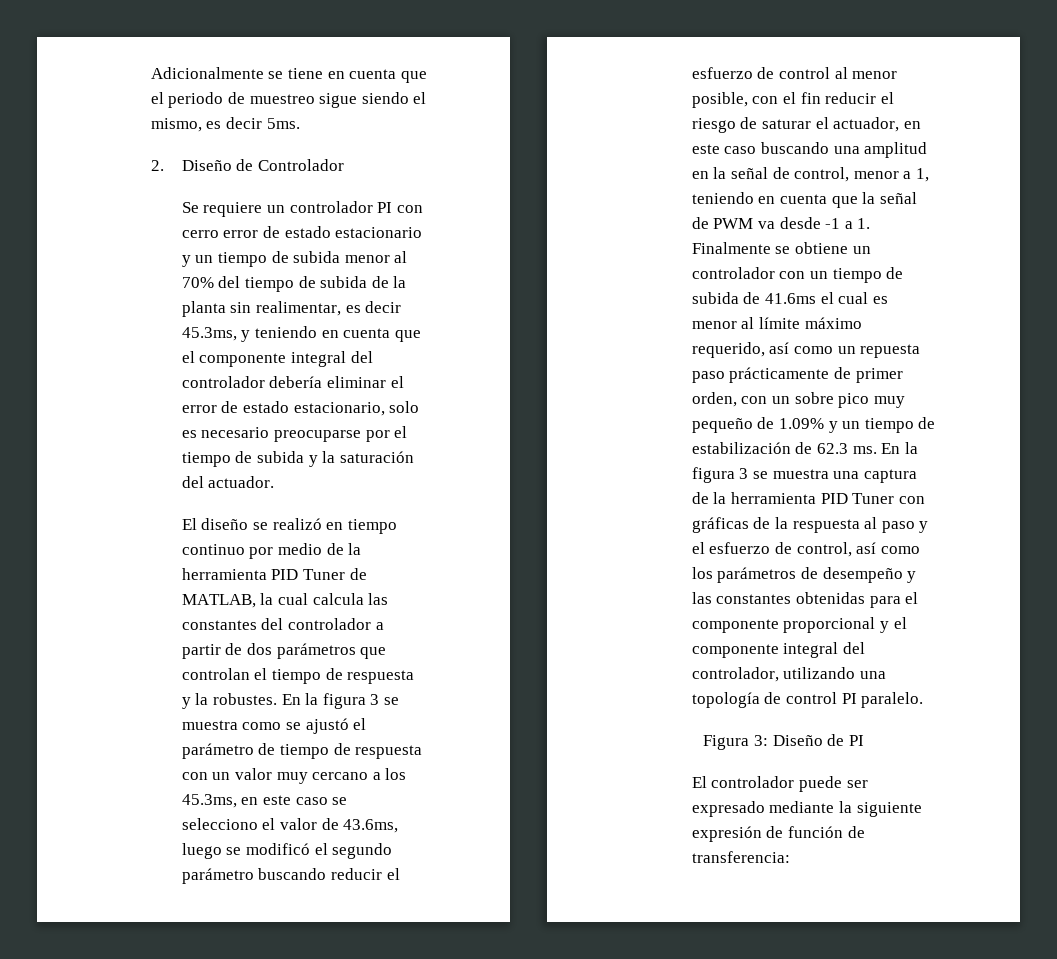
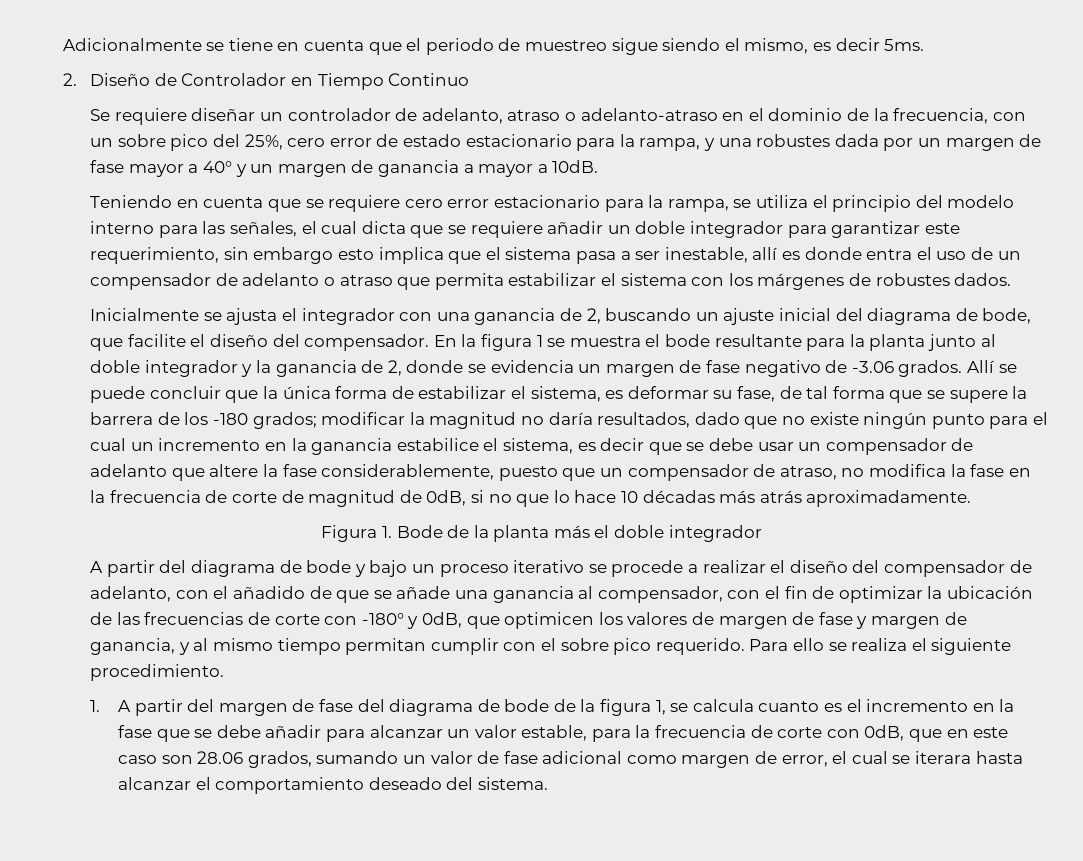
(344, 165) none -> [291,73,470,90] en Tiempo Continuo
[266,201,423,213] [181,226,423,238] [181,251,408,267] [181,276,407,292] [181,301,402,317] [181,326,421,342] [181,351,373,367] [181,376,404,388] [181,401,420,416] [181,426,408,442] [181,451,414,467] [181,476,275,488] [181,518,397,534] [181,543,362,559] [181,568,367,580] [181,593,389,608] [181,618,384,630] [181,643,387,659] [181,668,415,684] [181,693,399,709] [181,718,367,734] [181,743,423,759] [181,768,407,784] [181,794,348,808] [181,818,399,833] [181,843,393,859] [181,868,400,884] [691,67,898,79] [691,92,894,108] [691,117,921,133] [691,142,928,158] [691,167,929,182] [691,192,917,208] [691,217,871,229] [691,242,871,254] [691,267,904,283] [691,292,888,304] [691,317,862,329] [691,342,921,358] [691,367,903,383] [691,392,905,408] [691,417,936,433] [691,442,918,454] [691,467,917,483] [691,492,925,504] [691,517,929,533] [691,542,920,557] [691,567,917,583] [691,592,919,608] [691,617,907,633] [691,642,865,658] [691,667,886,682] [691,692,924,708] [703,734,864,750] [691,776,868,792] [691,801,922,817] [691,826,865,842] [691,851,790,863] un controlador PI con cerro error de estado estacionario y un tiempo de subida menor al 70% del tiempo de subida de la planta sin realimentar, es decir 45.3ms, y teniendo en cuenta que el componente integral del controlador debería eliminar el error de estado estacionario, solo es necesario preocuparse por el tiempo de subida y la saturación del actuador. // El diseño se realizó en tiempo continuo por medio de la herramienta PID Tuner de MATLAB, la cual calcula las constantes del controlador a partir de dos parámetros que controlan el tiempo de respuesta y la robustes. En la figura 3 se muestra como se ajustó el parámetro de tiempo de respuesta con un valor muy cercano a los 45.3ms, en este caso se selecciono el valor de 43.6ms, luego se modificó el segundo parámetro buscando reducir el esfuerzo de control al menor posible, con el fin reducir el riesgo de saturar el actuador, en este caso buscando una amplitud en la señal de control, menor a 1, teniendo en cuenta que la señal de PWM va desde -1 a 1. Finalmente se obtiene un controlador con un tiempo de subida de 41.6ms el cual es menor al límite máximo requerido, así como un repuesta paso prácticamente de primer orden, con un sobre pico muy pequeño de 1.09% y un tiempo de estabilización de 62.3 ms. En la figura 3 se muestra una captura de la herramienta PID Tuner con gráficas de la respuesta al paso y el esfuerzo de control, así como los parámetros de desempeño y las constantes obtenidas para el componente proporcional y el componente integral del controlador, utilizando una topología de control PI paralelo. // Figura 3: Diseño de PI // El controlador puede ser expresado mediante la siguiente expresión de función de transferencia: -> [191,108,1026,124] [90,134,1042,151] [90,160,599,177] [90,195,1015,212] [90,221,960,238] [90,247,1021,264] [90,273,1012,290] [90,308,1032,325] [90,334,996,351] [90,360,1017,377] [90,386,1028,403] [90,412,1048,429] [90,438,974,455] [90,464,1031,481] [90,490,972,507] [321,525,762,542] [90,560,1032,577] [90,586,1033,603] [90,612,967,629] [90,638,1012,655] [90,664,225,681] [90,699,1015,716] [117,725,1009,742] [117,751,1023,768] [117,777,548,794] diseñar un controlador de adelanto, atraso o adelanto-atraso en el dominio de la frecuencia, con un sobre pico del 25%, cero error de estado estacionario para la rampa, y una robustes dada por un margen de fase mayor a 40° y un margen de ganancia a mayor a 10dB. // Teniendo en cuenta que se requiere cero error estacionario para la rampa, se utiliza el principio del modelo interno para las señales, el cual dicta que se requiere añadir un doble integrador para garantizar este requerimiento, sin embargo esto implica que el sistema pasa a ser inestable, allí es donde entra el uso de un compensador de adelanto o atraso que permita estabilizar el sistema con los márgenes de robustes dados. // Inicialmente se ajusta el integrador con una ganancia de 2, buscando un ajuste inicial del diagrama de bode, que facilite el diseño del compensador. En la figura 1 se muestra el bode resultante para la planta junto al doble integrador y la ganancia de 2, donde se evidencia un margen de fase negativo de -3.06 grados. Allí se puede concluir que la única forma de estabilizar el sistema, es deformar su fase, de tal forma que se supere la barrera de los -180 grados; modificar la magnitud no daría resultados, dado que no existe ningún punto para el cual un incremento en la ganancia estabilice el sistema, es decir que se debe usar un compensador de adelanto que altere la fase considerablemente, puesto que un compensador de atraso, no modifica la fase en la frecuencia de corte de magnitud de 0dB, si no que lo hace 10 décadas más atrás aproximadamente. // Figura 1. Bode de la planta más el doble integrador // A partir del diagrama de bode y bajo un proceso iterativo se procede a realizar el diseño del compensador de adelanto, con el añadido de que se añade una ganancia al compensador, con el fin de optimizar la ubicación de las frecuencias de corte con -180° y 0dB, que optimicen los valores de margen de fase y margen de ganancia, y al mismo tiempo permitan cumplir con el sobre pico requerido. Para ello se realiza el siguiente procedimiento. // 1. A partir del margen de fase del diagrama de bode de la figura 1, se calcula cuanto es el incremento en la fase que se debe añadir para alcanzar un valor estable, para la frecuencia de corte con 0dB, que en este caso son 28.06 grados, sumando un valor de fase adicional como margen de error, el cual se iterara hasta alcanzar el comportamiento deseado del sistema.

